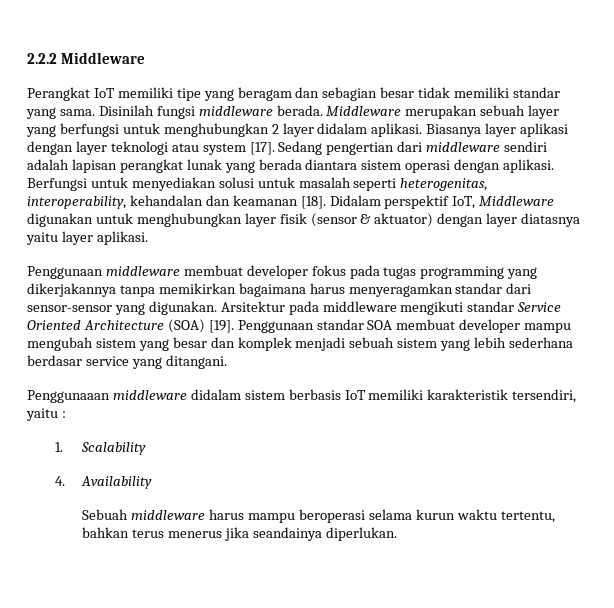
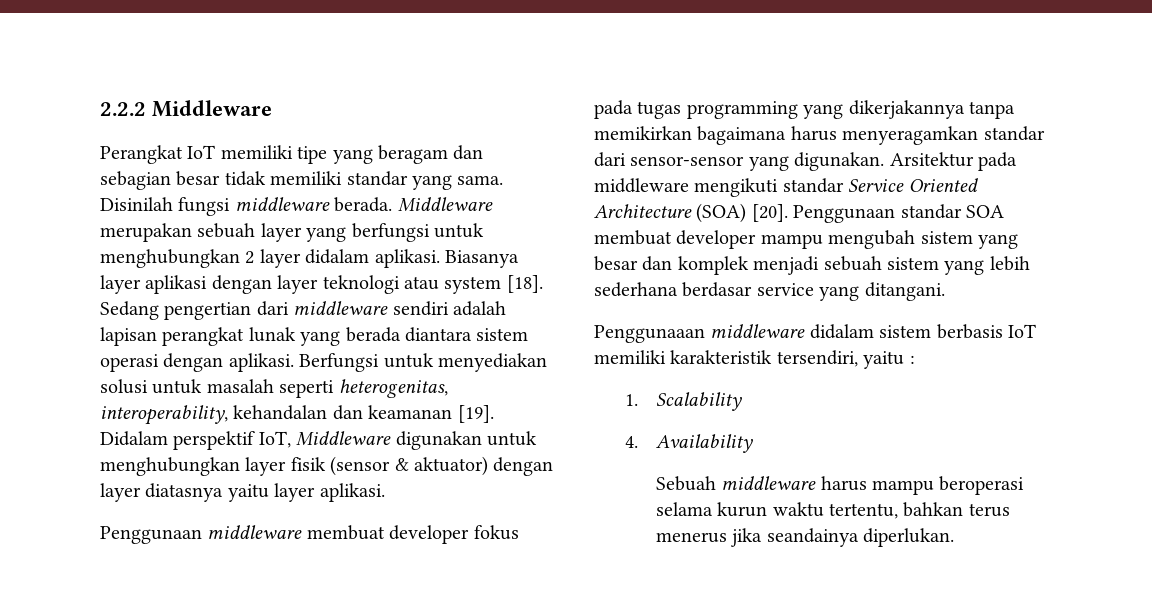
[249,142,275,155] [17]. -> [506,275,543,293] [18].
[300,196,326,209] [18]. -> [457,405,494,423] [19].
[208,320,234,333] [19]. -> [751,204,788,222] [20].

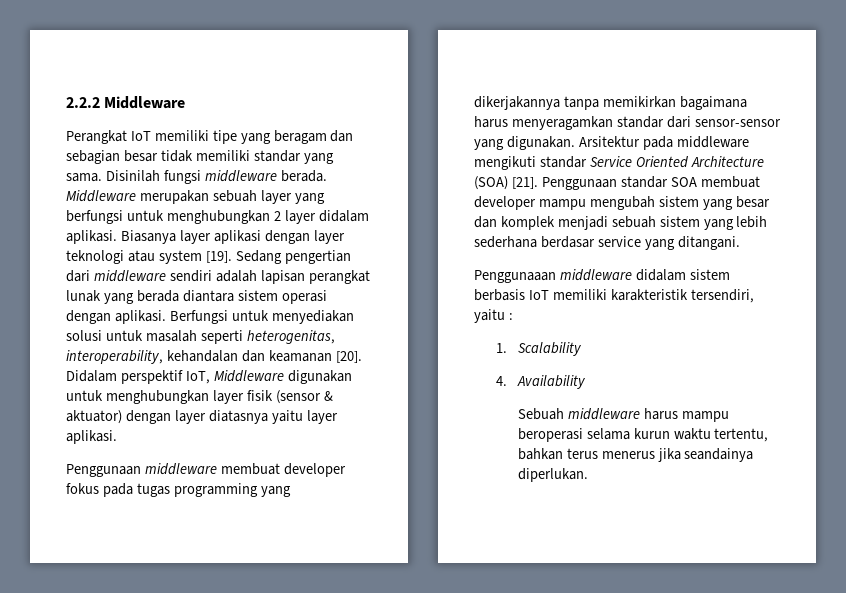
[506,275,543,293] [18]. -> [205,251,232,263] [19].
[457,405,494,423] [19]. -> [335,351,362,363] [20].
[751,204,788,222] [20]. -> [511,177,538,189] [21].

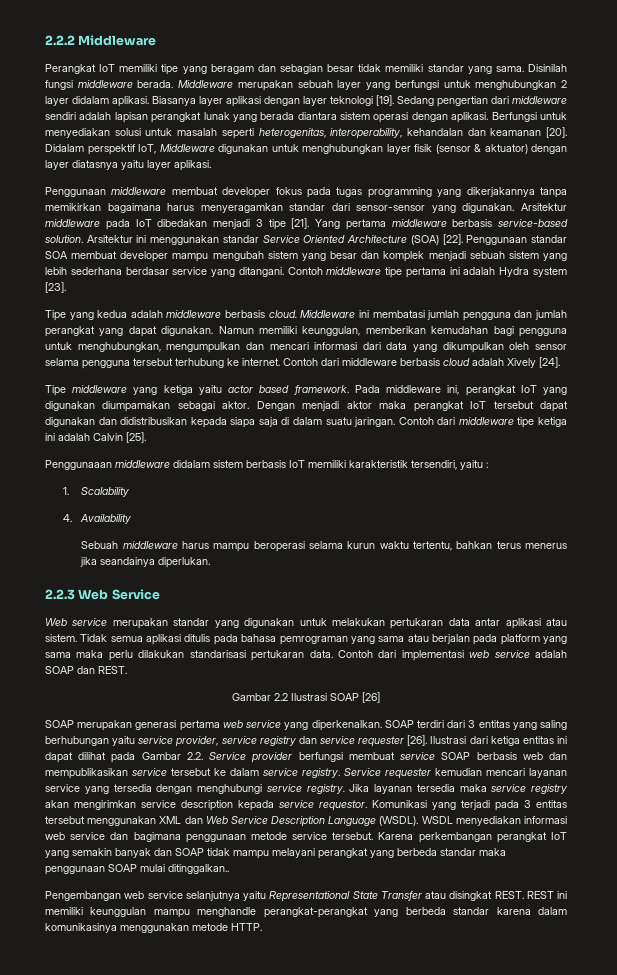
[127,250,202,264] atau system -> (373, 101) none
[642,136,749,150] [474,156,536,170] pada middleware mengikuti -> [45,218,568,230] [45,235,220,245] middleware pada IoT dibedakan menjadi 3 tipe [21]. Yang pertama middleware berbasis service-based solution. Arsitektur ini menggunakan
[511,177,538,189] [21]. -> [442,234,463,245] [22].
(740, 243) none -> [287,267,567,278] [45,282,66,293] [45,310,568,321] [45,326,567,337] [45,342,567,353] [45,357,560,369] [45,385,567,396] [45,401,568,412] [45,417,567,428] [45,432,146,443] Contoh middleware tipe pertama ini adalah Hydra system [23]. // Tipe yang kedua adalah middleware berbasis cloud. Middleware ini membatasi jumlah pengguna dan jumlah perangkat yang dapat digunakan. Namun memiliki keunggulan, memberikan kemudahan bagi pengguna untuk menghubungkan, mengumpulkan dan mencari informasi dari data yang dikumpulkan oleh sensor selama pengguna tersebut terhubung ke internet. Contoh dari middleware berbasis cloud adalah Xively [24]. // Tipe middleware yang ketiga yaitu actor based framework. Pada middleware ini, perangkat IoT yang digunakan diumpamakan sebagai aktor. Dengan menjadi aktor maka perangkat IoT tersebut dapat digunakan dan didistribusikan kepada siapa saja di dalam suatu jaringan. Contoh dari middleware tipe ketiga ini adalah Calvin [25].
(588, 475) none -> [45,589,160,600] [45,618,568,629] [45,634,567,645] [45,650,568,661] [45,666,127,674] [232,692,380,703] [45,720,568,731] [45,735,568,747] [45,752,567,763] [45,768,567,779] [45,784,567,794] [45,800,567,811] [45,816,567,827] [45,832,567,843] [45,848,506,859] [45,864,229,875] [45,891,567,902] [45,907,568,918] [45,923,262,933] // 2.2.3 Web Service // Web service merupakan standar yang digunakan untuk melakukan pertukaran data antar aplikasi atau sistem. Tidak semua aplikasi ditulis pada bahasa pemrograman yang sama atau berjalan pada platform yang sama maka perlu dilakukan standarisasi pertukaran data. Contoh dari implementasi web service adalah SOAP dan REST. // Gambar 2.2 Ilustrasi SOAP [26] // SOAP merupakan generasi pertama web service yang diperkenalkan. SOAP terdiri dari 3 entitas yang saling berhubungan yaitu service provider, service registry dan service requester [26]. Ilustrasi dari ketiga entitas ini dapat dilihat pada Gambar 2.2. Service provider berfungsi membuat service SOAP berbasis web dan mempublikasikan service tersebut ke dalam service registry. Service requester kemudian mencari layanan service yang tersedia dengan menghubungi service registry. Jika layanan tersedia maka service registry akan mengirimkan service description kepada service requestor. Komunikasi yang terjadi pada 3 entitas tersebut menggunakan XML dan Web Service Description Language (WSDL). WSDL menyediakan informasi web service dan bagimana penggunaan metode service tersebut. Karena perkembangan perangkat IoT yang semakin banyak dan SOAP tidak mampu melayani perangkat yang berbeda standar maka penggunaan SOAP mulai ditinggalkan.. // Pengembangan web service selanjutnya yaitu Representational State Transfer atau disingkat REST. REST ini memiliki keunggulan mampu menghandle perangkat-perangkat yang berbeda standar karena dalam komunikasinya menggunakan metode HTTP.

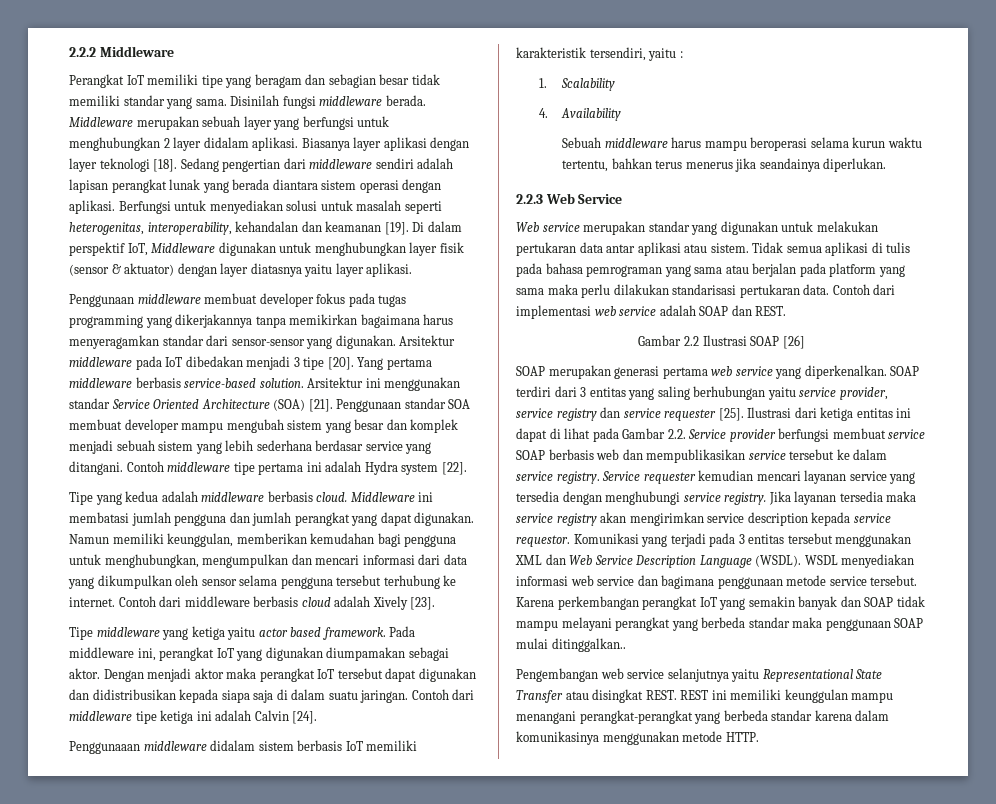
[376,95,394,106] [19]. -> [153,159,178,172] [18].
[546,127,567,138] [45,144,84,152] [20]. Didalam -> [384,221,462,235] [19]. Di dalam
[291,218,310,229] [21]. -> [327,357,354,370] [20].
[442,234,463,245] [22]. -> [308,399,333,412] [21].
[45,282,66,293] [23]. -> [441,462,467,475] [22].
[539,357,560,368] [24]. -> [410,597,436,610] [23].
[126,432,146,443] [25]. -> [292,711,318,724] [24].
[184,634,211,642] ditulis -> [871,242,911,253] di tulis
[407,735,428,746] [26]. -> [718,408,744,421] [25].
[78,752,107,760] dilihat -> [549,428,591,439] di lihat
[197,907,257,917] menghandle -> [516,711,576,724] menangani

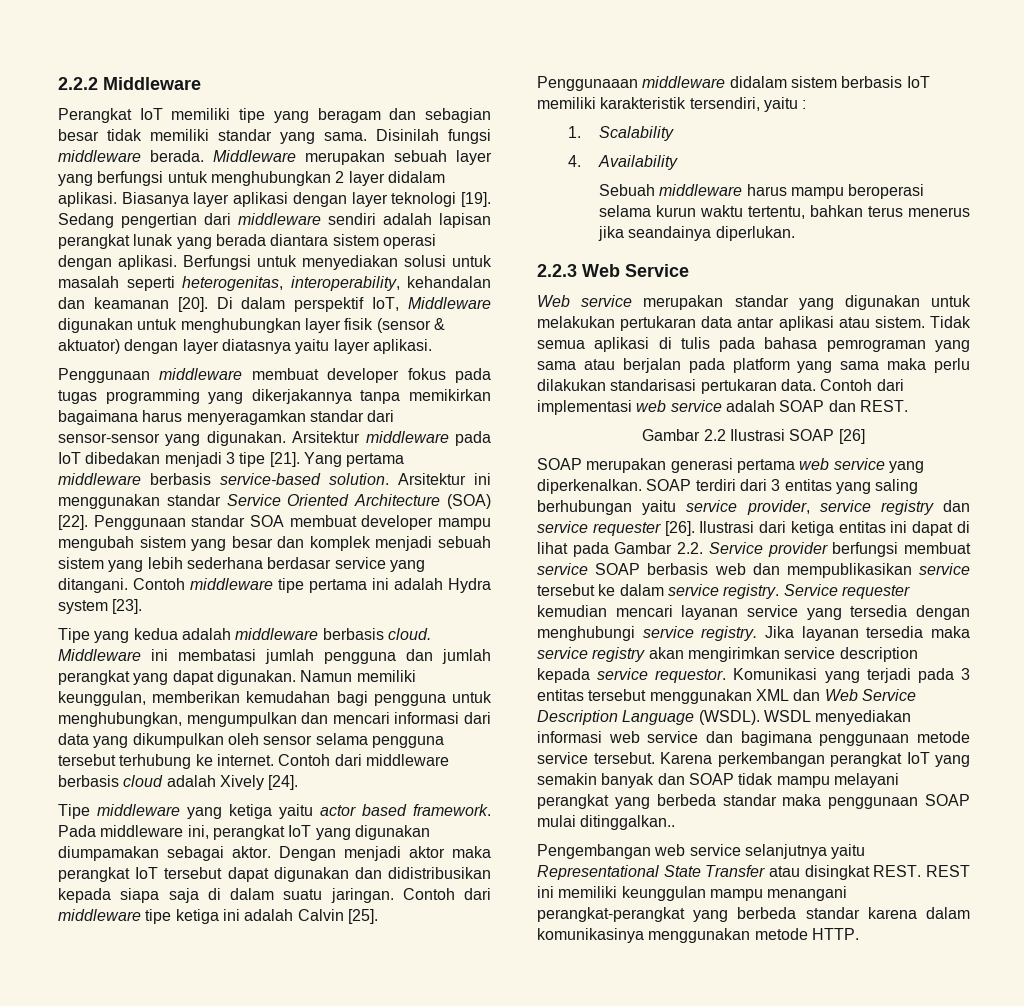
[153,159,178,172] [18]. -> [461,192,492,207] [19].
[384,222,409,235] [19]. -> [177,297,208,312] [20].
[327,357,354,370] [20]. -> [269,452,300,467] [21].
[308,399,333,412] [21]. -> [58,515,88,530] [22].
[441,462,467,475] [22]. -> [112,599,143,614] [23].
[410,597,436,610] [23]. -> [268,775,299,790] [24].
[292,711,318,724] [24]. -> [347,909,378,924] [25].
[718,408,744,421] [25]. -> [664,521,695,536] [26].

